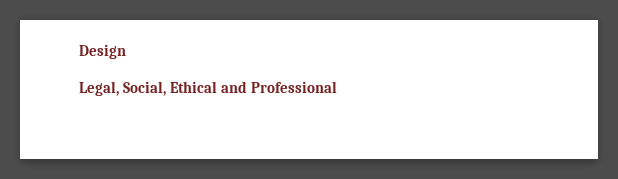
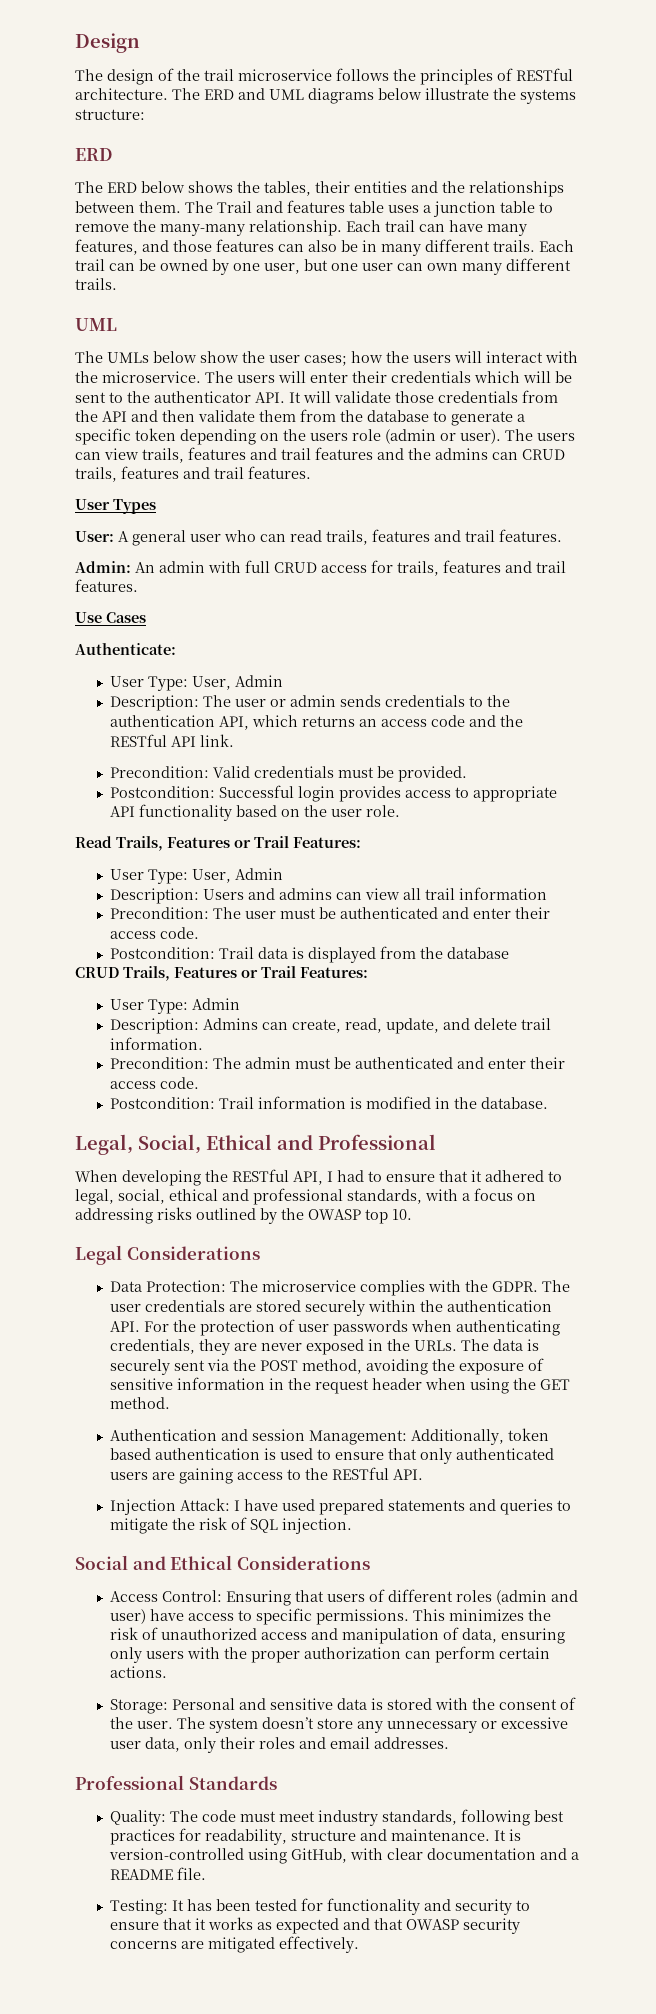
(126, 51) none -> [75,68,573,85] [75,88,576,104] [75,109,145,120] [75,148,112,161] [75,181,564,197] [75,200,553,217] [75,220,527,236] [75,239,574,256] [75,258,571,275] [75,278,117,290] [75,318,117,331] [75,351,578,366] [75,371,572,383] [75,390,558,403] [75,409,525,426] [75,428,575,445] [75,447,565,463] [75,466,311,482] [75,499,156,514] [75,529,562,546] [75,560,566,576] [75,579,138,592] [75,612,146,623] [75,643,176,655] [109,675,283,691] [109,695,510,711] [109,715,523,730] [109,734,234,747] [109,766,467,782] [109,785,557,802] [109,804,400,821] [75,836,361,851] [109,868,283,884] [109,887,547,904] [109,907,550,919] [109,927,199,939] [109,946,509,963] [75,966,368,981] [109,998,240,1014] [109,1018,551,1034] [109,1037,203,1050] [109,1057,565,1069] [109,1077,199,1089] [109,1096,548,1109] // The design of the trail microservice follows the principles of RESTful architecture. The ERD and UML diagrams below illustrate the systems structure: // ERD // The ERD below shows the tables, their entities and the relationships between them. The Trail and features table uses a junction table to remove the many-many relationship. Each trail can have many features, and those features can also be in many different trails. Each trail can be owned by one user, but one user can own many different trails. // UML // The UMLs below show the user cases; how the users will interact with the microservice. The users will enter their credentials which will be sent to the authenticator API. It will validate those credentials from the API and then validate them from the database to generate a specific token depending on the users role (admin or user). The users can view trails, features and trail features and the admins can CRUD trails, features and trail features. // User Types // User: A general user who can read trails, features and trail features. // Admin: An admin with full CRUD access for trails, features and trail features. // Use Cases // Authenticate: // User Type: User, Admin // Description: The user or admin sends credentials to the authentication API, which returns an access code and the RESTful API link. // Precondition: Valid credentials must be provided. // Postcondition: Successful login provides access to appropriate API functionality based on the user role. // Read Trails, Features or Trail Features: // User Type: User, Admin // Description: Users and admins can view all trail information // Precondition: The user must be authenticated and enter their access code. // Postcondition: Trail data is displayed from the database // CRUD Trails, Features or Trail Features: // User Type: Admin // Description: Admins can create, read, update, and delete trail information. // Precondition: The admin must be authenticated and enter their access code. // Postcondition: Trail information is modified in the database.
(338, 87) none -> [75,1169,562,1186] [75,1188,536,1205] [75,1207,412,1224] [75,1245,260,1265] [109,1280,570,1296] [109,1300,552,1316] [109,1319,560,1336] [109,1339,539,1355] [109,1358,544,1375] [109,1377,570,1394] [109,1397,170,1409] [109,1428,549,1445] [109,1448,554,1464] [109,1467,423,1484] [109,1498,571,1515] [109,1517,352,1534] [75,1555,370,1570] [109,1589,578,1606] [109,1608,551,1625] [109,1627,565,1644] [109,1646,550,1663] [109,1666,167,1678] [109,1697,576,1714] [109,1717,568,1733] [109,1737,449,1753] [75,1775,277,1790] [109,1809,564,1826] [109,1828,521,1845] [108,1848,579,1864] [109,1867,206,1880] [109,1898,530,1915] [109,1917,520,1934] [109,1936,359,1953] // When developing the RESTful API, I had to ensure that it adhered to legal, social, ethical and professional standards, with a focus on addressing risks outlined by the OWASP top 10. // Legal Considerations // Data Protection: The microservice complies with the GDPR. The user credentials are stored securely within the authentication API. For the protection of user passwords when authenticating credentials, they are never exposed in the URLs. The data is securely sent via the POST method, avoiding the exposure of sensitive information in the request header when using the GET method. // Authentication and session Management: Additionally, token based authentication is used to ensure that only authenticated users are gaining access to the RESTful API. // Injection Attack: I have used prepared statements and queries to mitigate the risk of SQL injection. // Social and Ethical Considerations // Access Control: Ensuring that users of different roles (admin and user) have access to specific permissions. This minimizes the risk of unauthorized access and manipulation of data, ensuring only users with the proper authorization can perform certain actions. // Storage: Personal and sensitive data is stored with the consent of the user. The system doesn’t store any unnecessary or excessive user data, only their roles and email addresses. // Professional Standards // Quality: The code must meet industry standards, following best practices for readability, structure and maintenance. It is version-controlled using GitHub, with clear documentation and a README file. // Testing: It has been tested for functionality and security to ensure that it works as expected and that OWASP security concerns are mitigated effectively.

